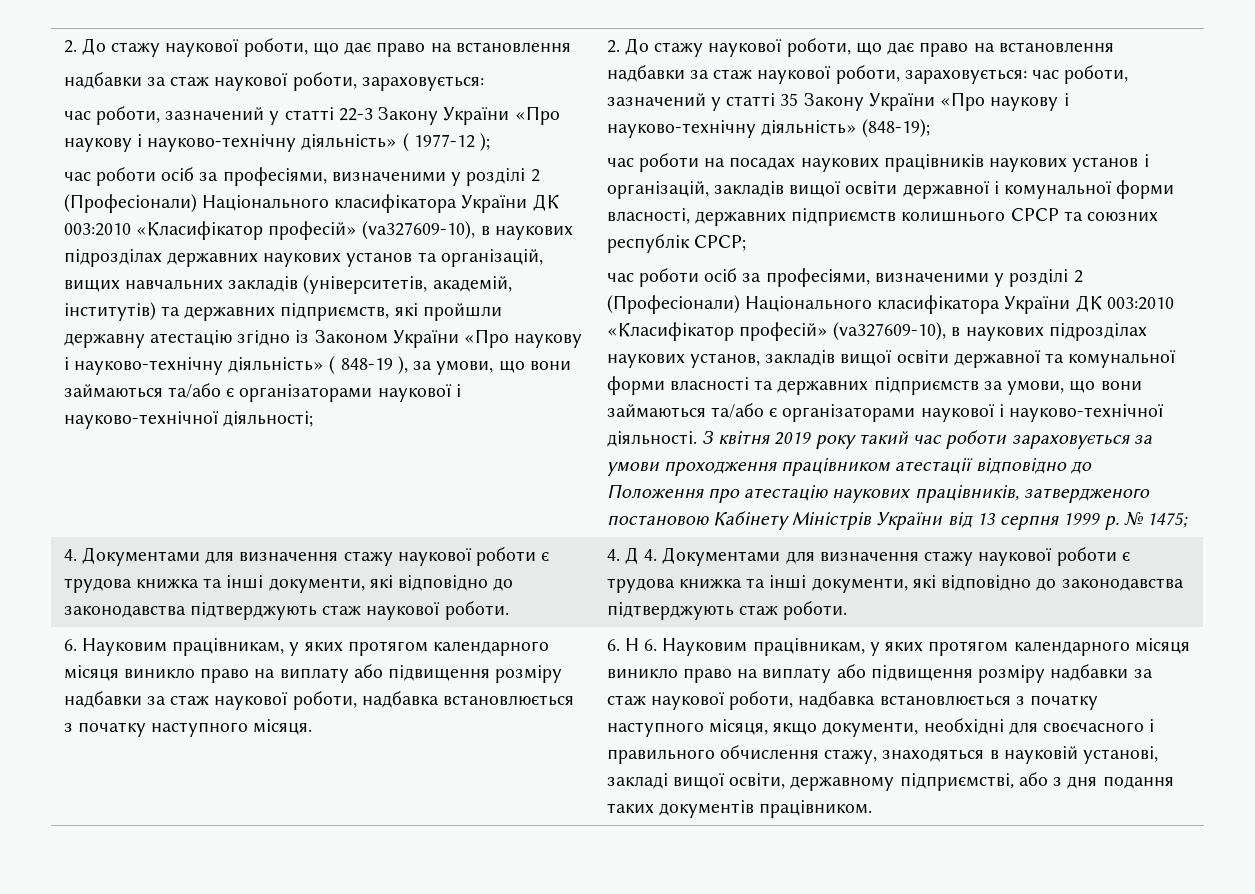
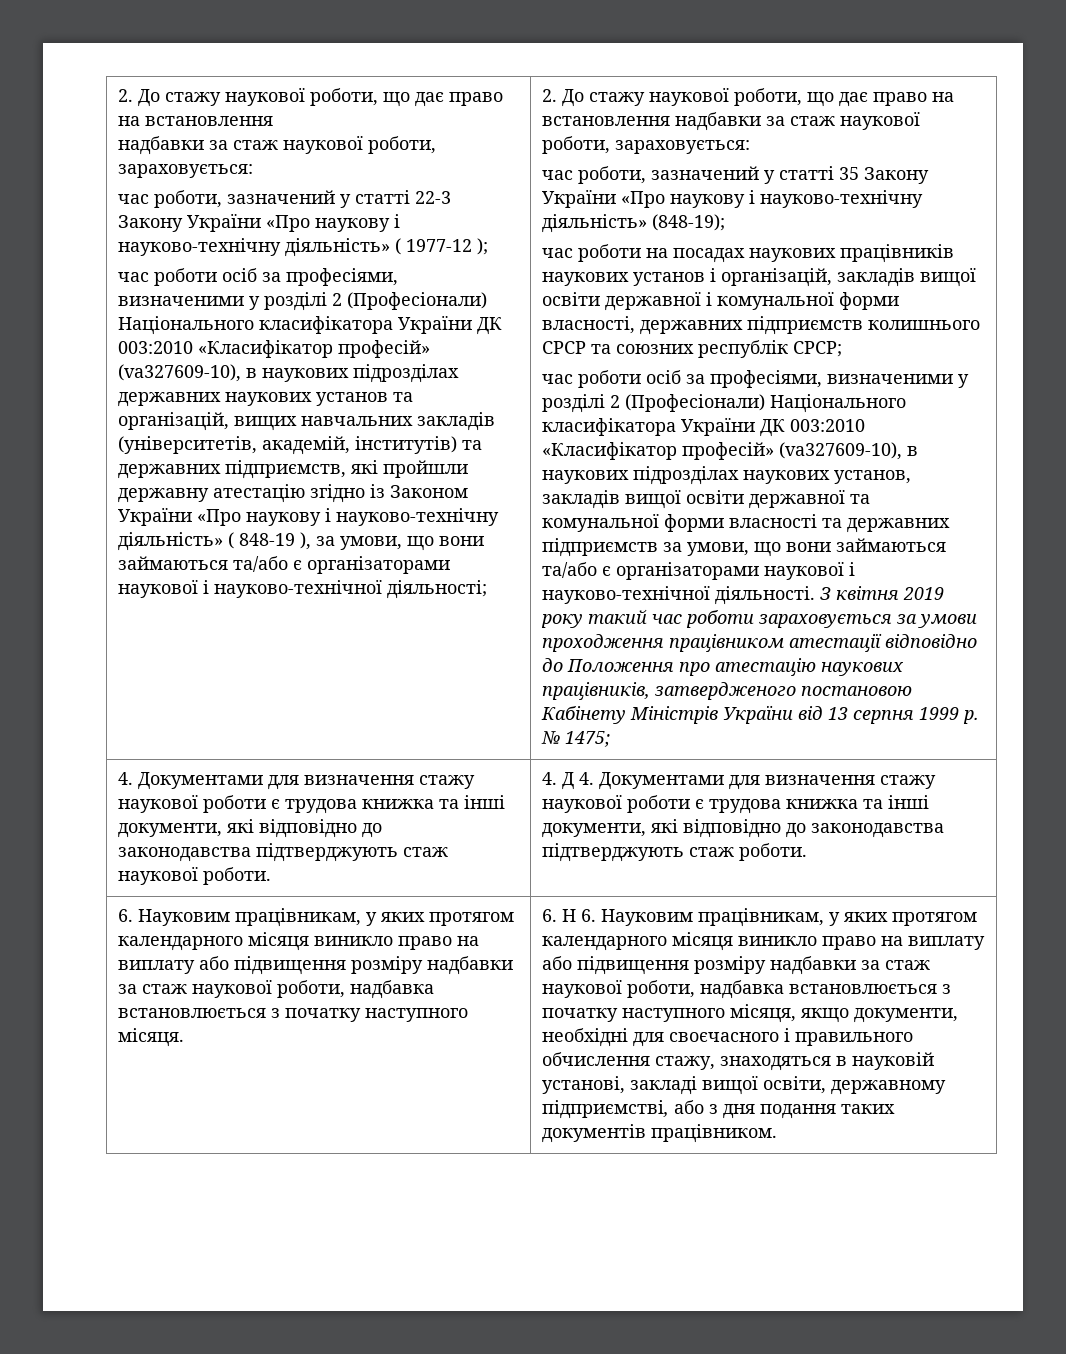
(1027, 76) none -> (751, 147) //

